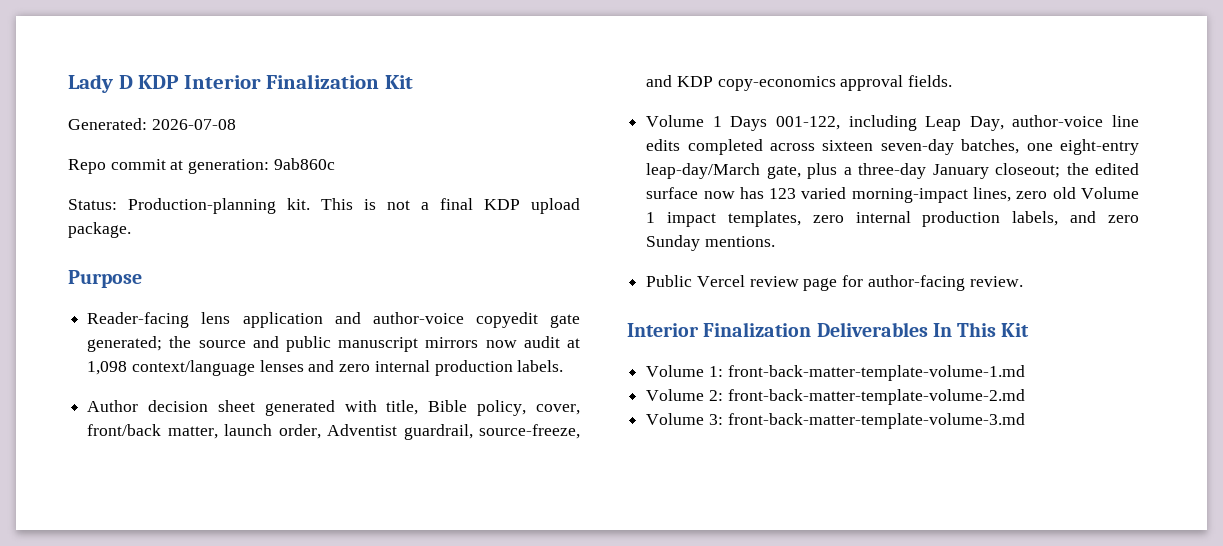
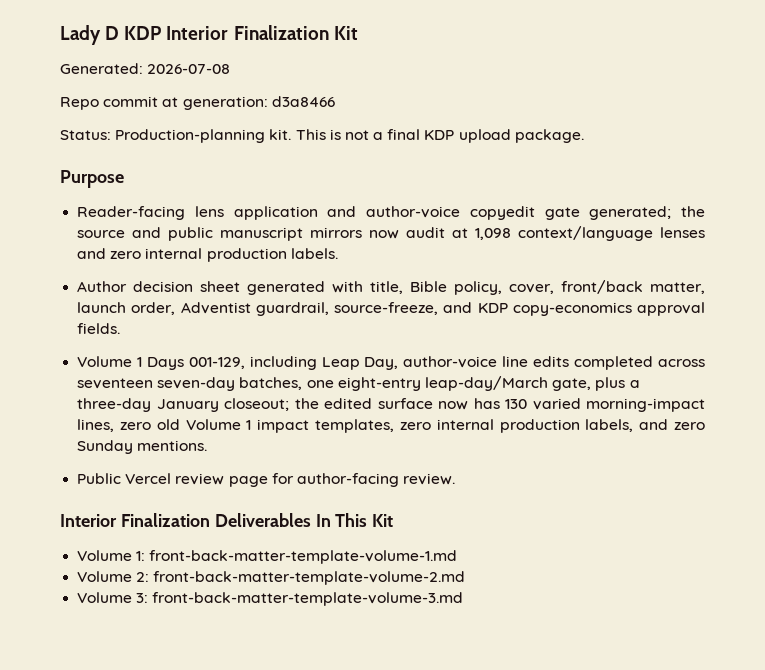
[273,158,335,170] 9ab860c -> [271,96,335,107] d3a8466
[776,116,841,130] 001-122, -> [188,357,245,369] 001-129,
[822,140,874,151] sixteen -> [77,378,154,389] seventeen
[769,188,797,199] 123 -> [505,399,528,409] 130

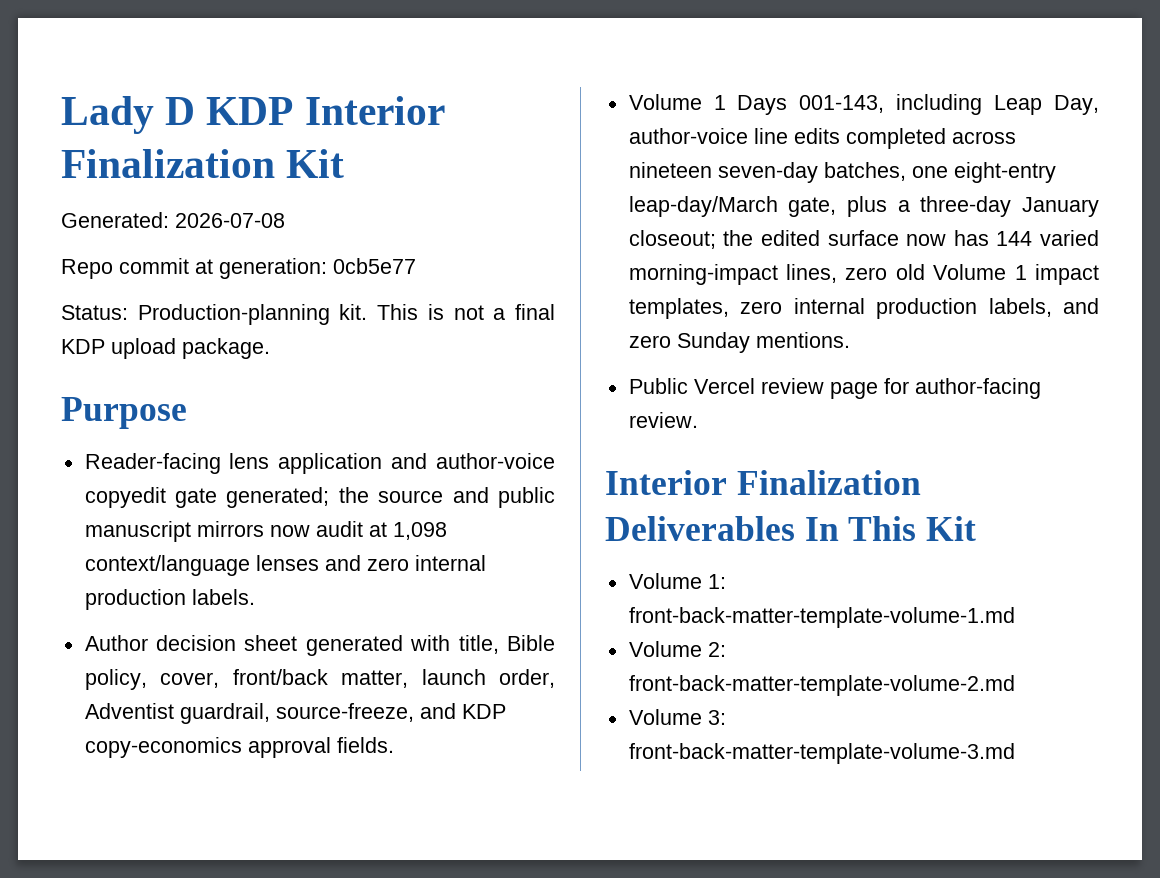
[271,96,335,107] d3a8466 -> [333,258,416,274] 0cb5e77
[188,357,245,369] 001-129, -> [799,95,885,113] 001-143,
[77,378,154,389] seventeen -> [628,162,712,178] nineteen
[505,399,528,409] 130 -> [996,231,1033,246] 144

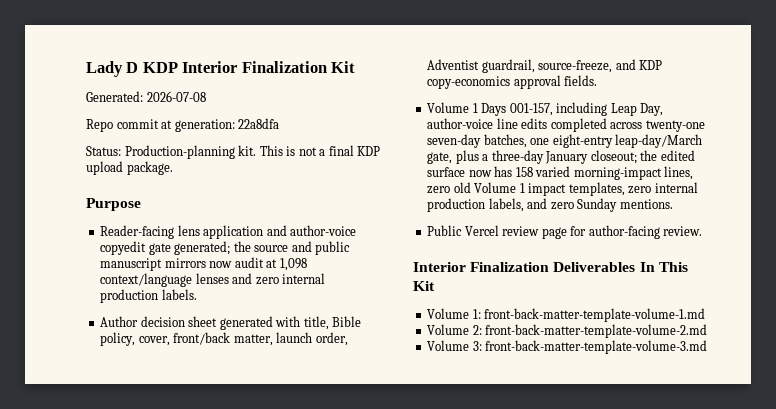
[333,258,416,274] 0cb5e77 -> [238,118,280,129] 22a8dfa
[799,95,885,113] 001-143, -> [509,103,553,116] 001-157,
[628,162,712,178] nineteen -> [645,120,705,132] twenty-one
[996,231,1033,246] 144 -> [515,167,533,177] 158

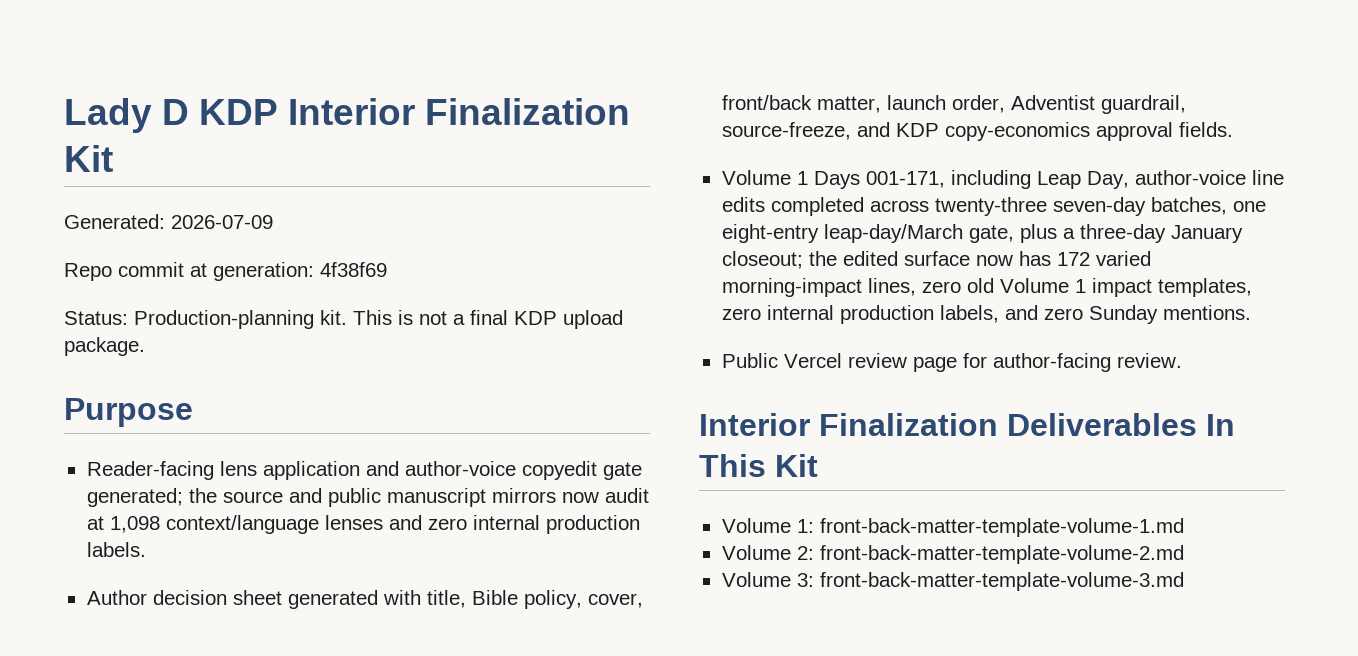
[146,91,206,102] 2026-07-08 -> [171,215,273,229] 2026-07-09
[238,118,280,129] 22a8dfa -> [320,262,387,277] 4f38f69
[509,103,553,116] 001-157, -> [865,171,945,188] 001-171,
[645,120,705,132] twenty-one -> [934,197,1047,216] twenty-three
[515,167,533,177] 158 -> [1056,252,1090,266] 172

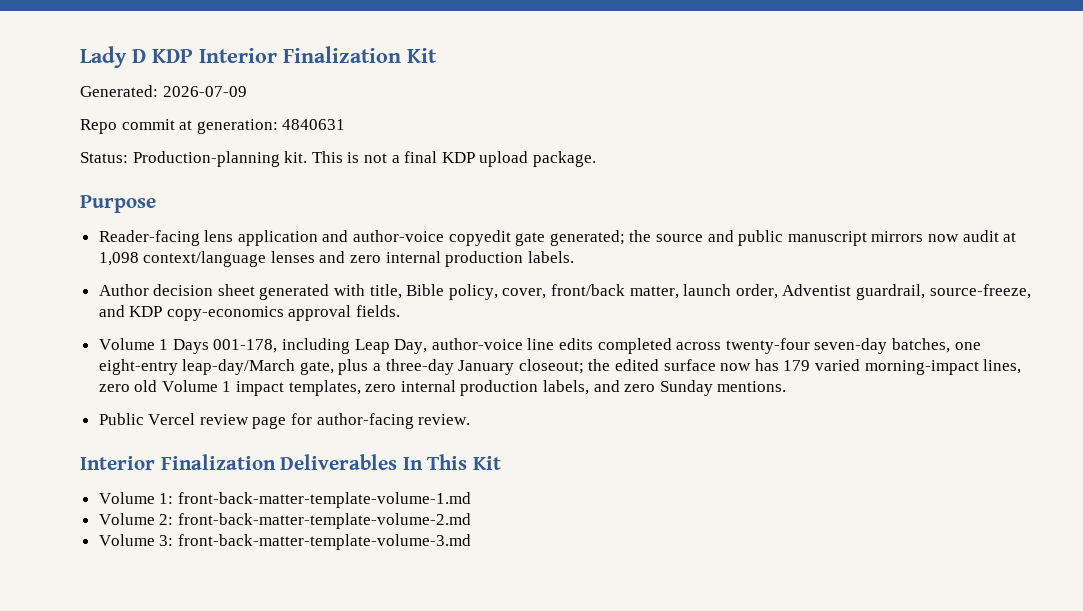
[320,262,387,277] 4f38f69 -> [282,119,346,130] 4840631
[865,171,945,188] 001-171, -> [213,339,278,353] 001-178,
[934,197,1047,216] twenty-three -> [725,338,810,354] twenty-four
[1056,252,1090,266] 172 -> [783,360,811,371] 179

